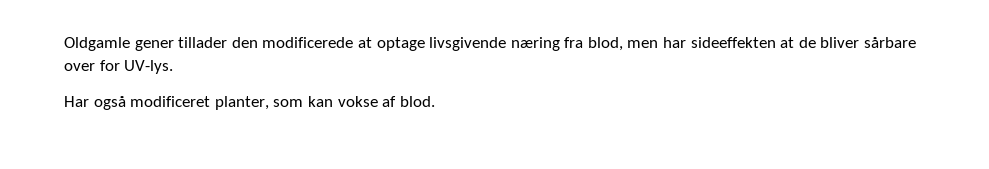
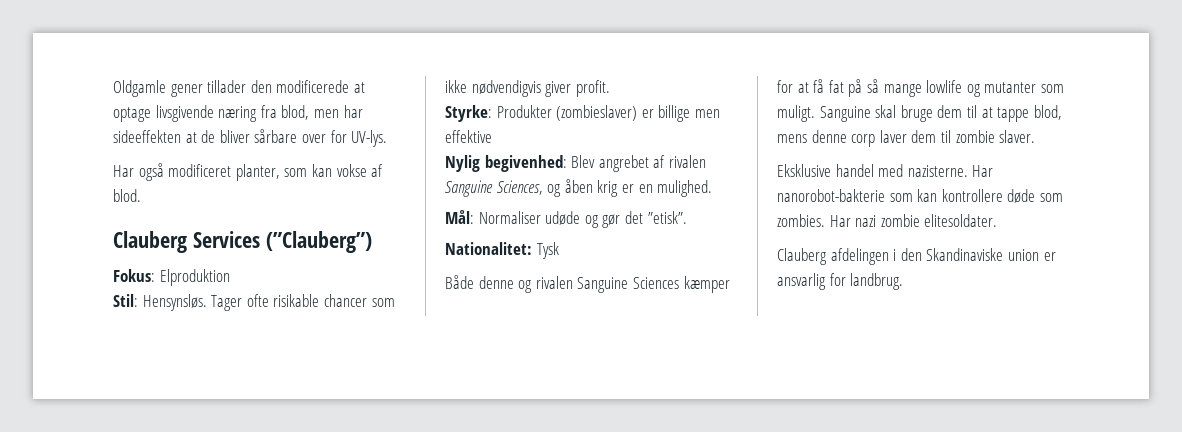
(435, 101) none -> [113,231,372,253] [113,269,230,286] [113,294,395,311] [445,80,610,97] [445,105,720,122] [445,130,492,143] [445,155,706,172] [445,179,713,197] [445,210,687,228] [445,242,559,259] [445,275,730,293] [777,79,1064,97] [777,105,1062,122] [777,130,1036,147] [777,164,994,177] [777,189,1063,204] [777,214,998,227] [777,248,1056,265] [777,273,904,290] // Clauberg Services (”Clauberg”) // Fokus: Elproduktion // Stil: Hensynsløs. Tager ofte risikable chancer som ikke nødvendigvis giver profit. // Styrke: Produkter (zombieslaver) er billige men effektive // Nylig begivenhed: Blev angrebet af rivalen Sanguine Sciences, og åben krig er en mulighed. // Mål: Normaliser udøde og gør det ”etisk”. // Nationalitet: Tysk // Både denne og rivalen Sanguine Sciences kæmper for at få fat på så mange lowlife og mutanter som muligt. Sanguine skal bruge dem til at tappe blod, mens denne corp laver dem til zombie slaver. // Eksklusive handel med nazisterne. Har nanorobot-bakterie som kan kontrollere døde som zombies. Har nazi zombie elitesoldater. // Clauberg afdelingen i den Skandinaviske union er ansvarlig for landbrug.

